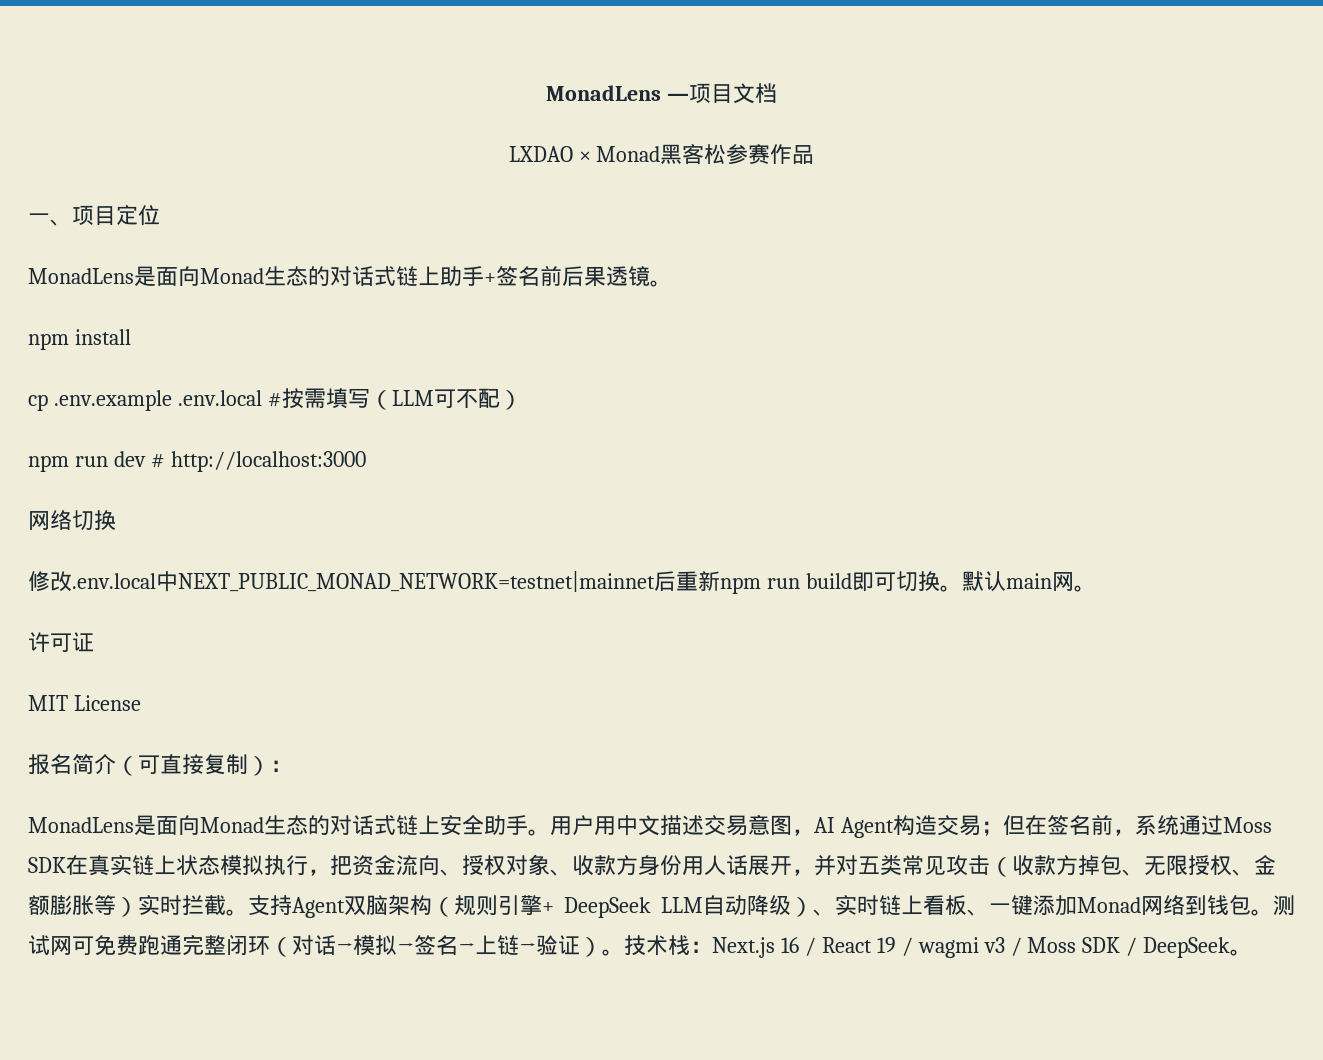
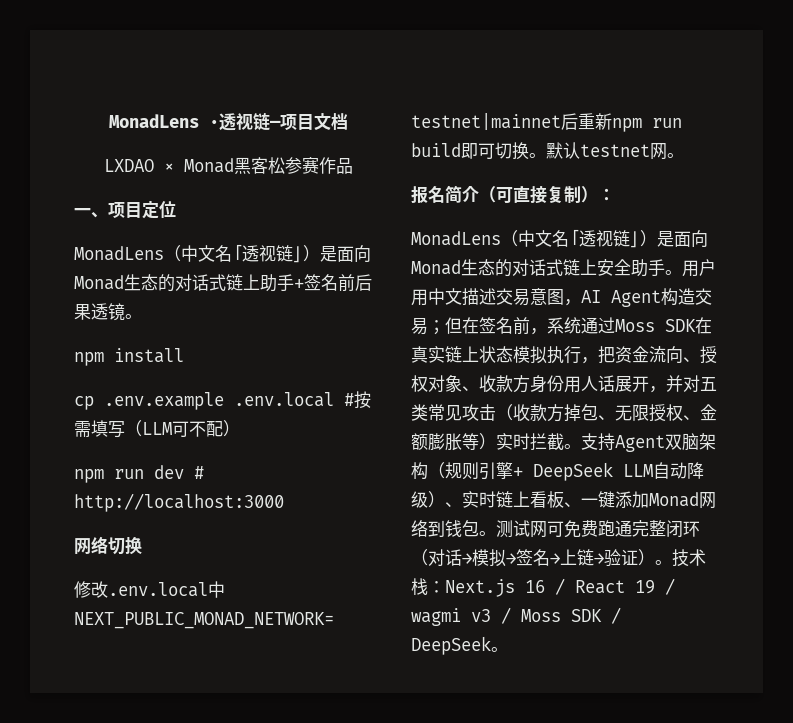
[546,85,662,101] MonadLens -> [108,112,270,131] MonadLens ·透视链
(134, 276) none -> [164,244,320,263] （中文名「透视链」）
[1005,573,1052,589] main -> [580,144,650,157] testnet
[28,632,94,652] [28,695,141,711] // 许可证 // MIT License -> (684, 155) none
(134, 825) none -> [501,229,657,248] （中文名「透视链」）

